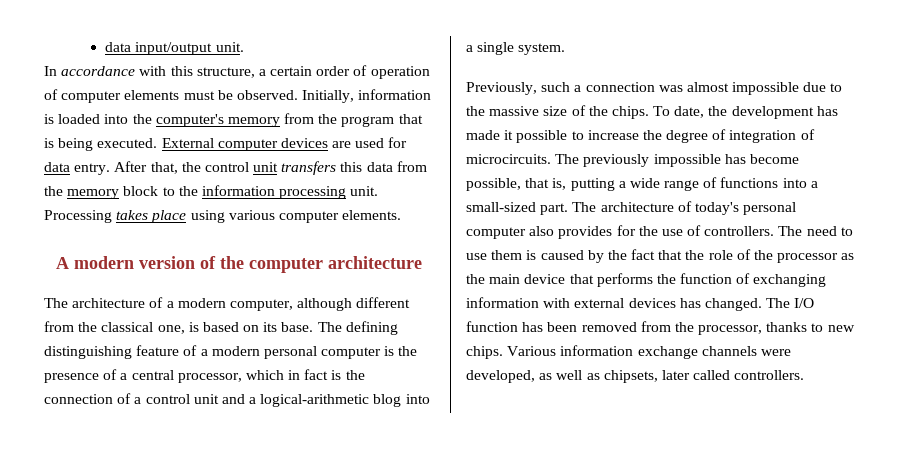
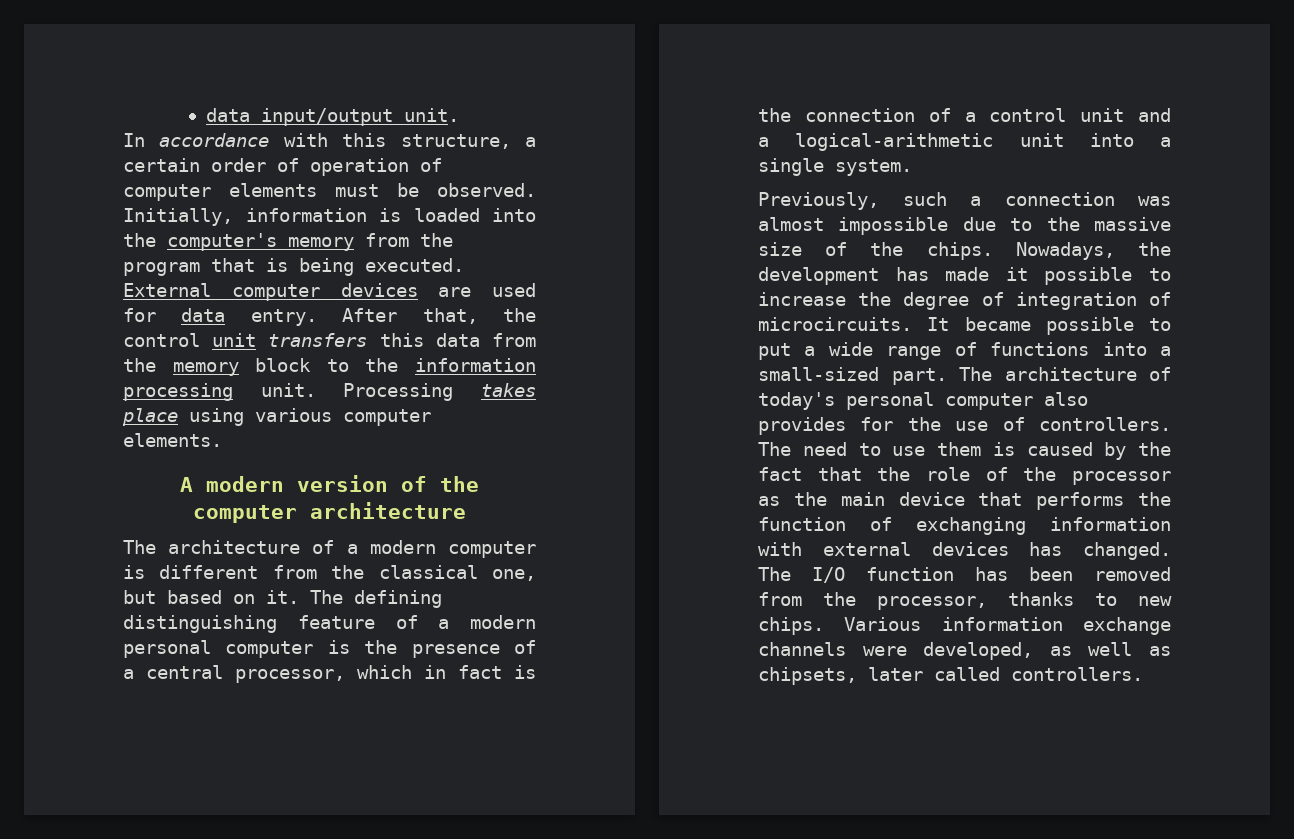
[229,298,353,311] computer, although -> [447,541,536,558] [123,565,145,579] computer is
[188,322,199,332] is -> [123,590,156,604] but
[263,322,314,332] its base. -> [266,590,299,604] it.
[373,394,402,407] blog -> [1019,133,1064,147] unit
[653,106,705,118] To date, -> [1015,242,1115,260] Nowadays,
[555,154,799,167] [466,178,615,191] The previously impossible has become possible, that is, putting -> [927,317,1171,335] [758,343,791,360] It became possible to put

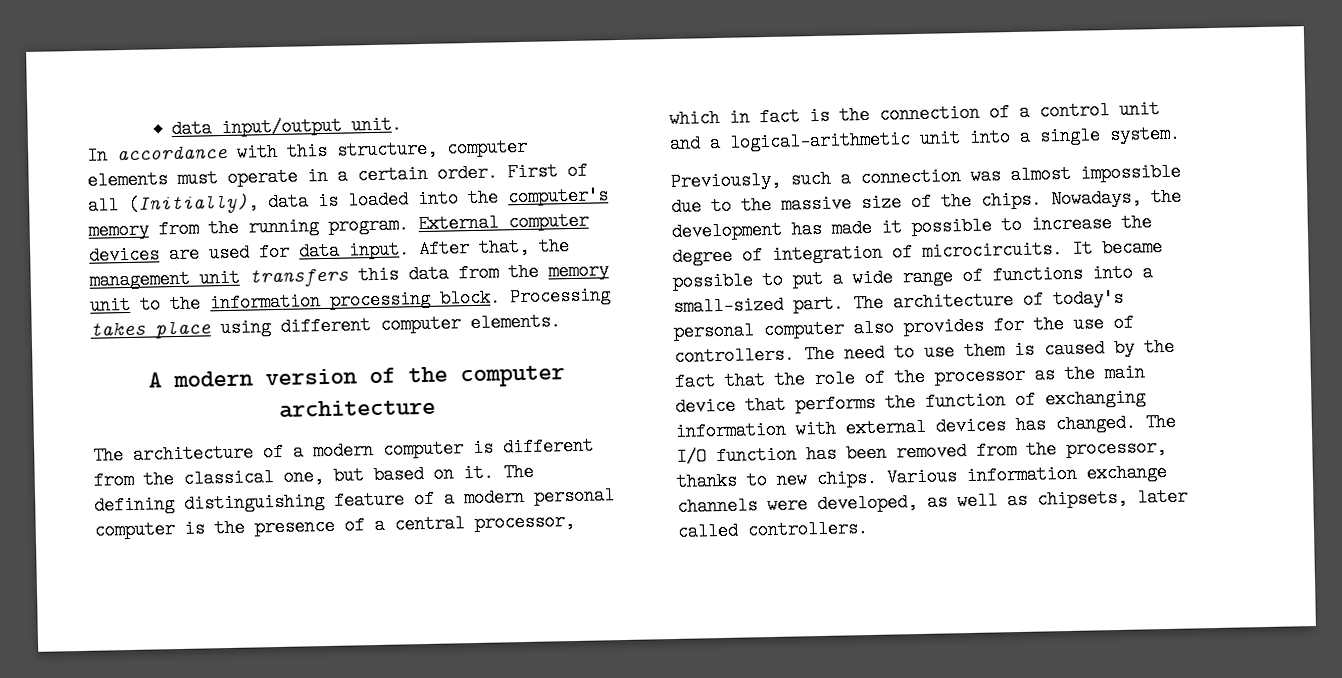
[525,137,536,147] [123,158,442,176] [123,183,536,201] [123,208,367,226] a certain order of operation of computer elements must be observed. Initially, information -> [446,137,528,158] [87,161,588,190] [88,192,309,215] computer elements must operate in a certain order. First of all (Initially), data
[123,258,464,276] program that is being executed. -> [248,215,409,237] running program.
[250,309,317,326] entry. -> [348,240,410,260] input.
[123,333,200,347] control -> [89,269,190,290] management
[255,358,312,372] block -> [90,295,131,315] unit
[260,383,316,397] unit. -> [439,288,501,308] block.
[255,408,332,422] various -> [280,316,371,336] different

